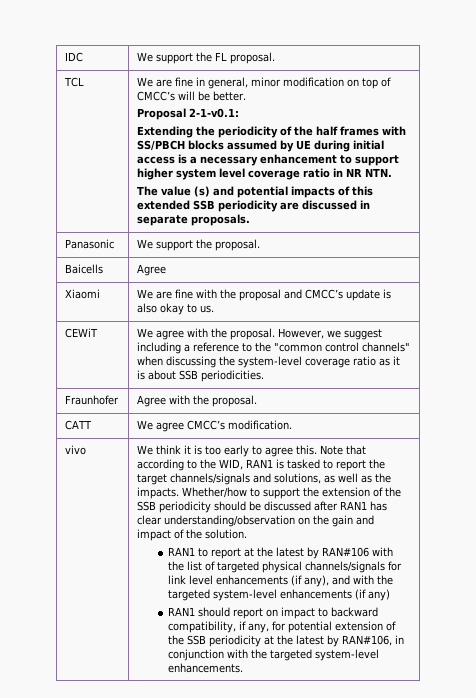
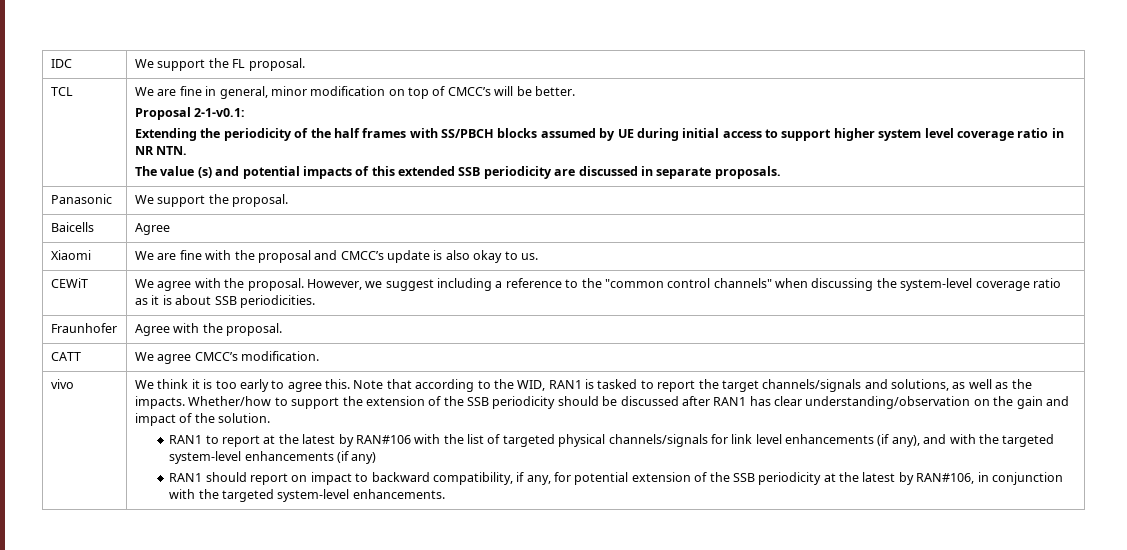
[178,154,338,166] is a necessary enhancement -> (762, 134) none

